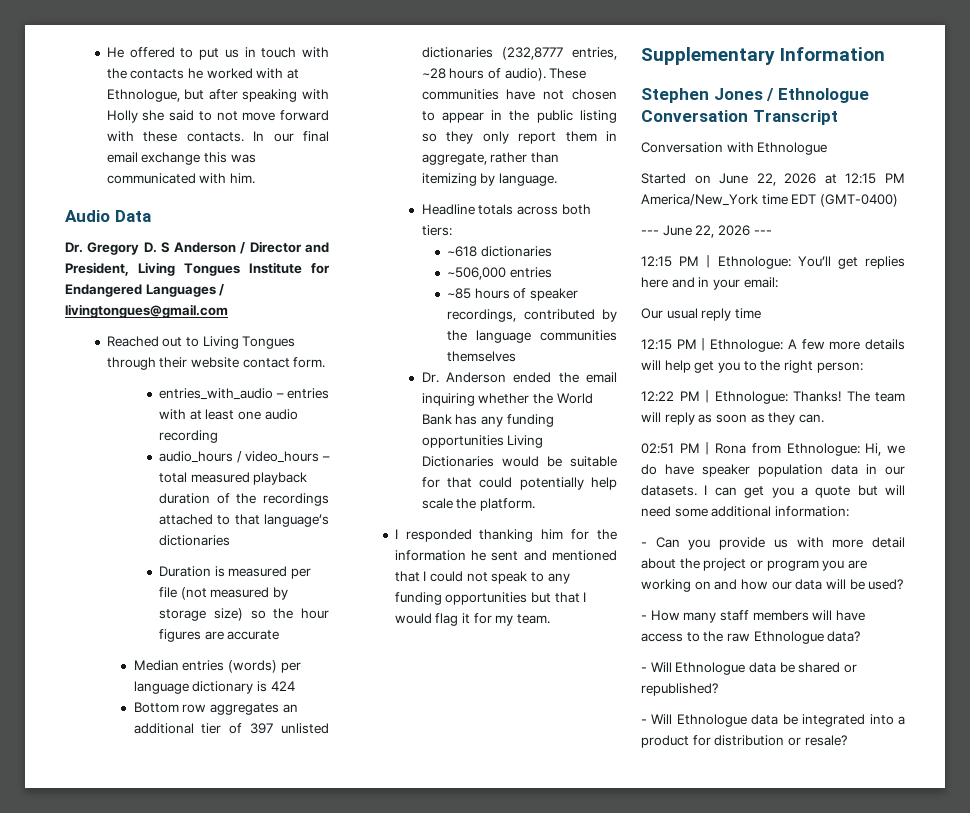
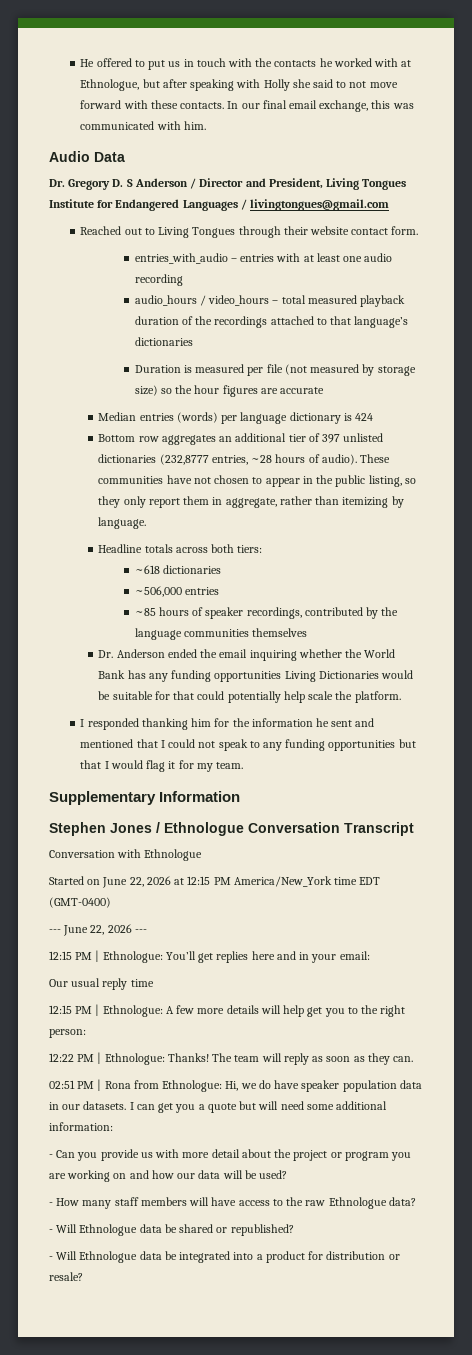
[141,152,201,165] exchange -> [319,100,369,112] exchange,
[580,110,617,123] listing -> [368,475,402,487] listing,

